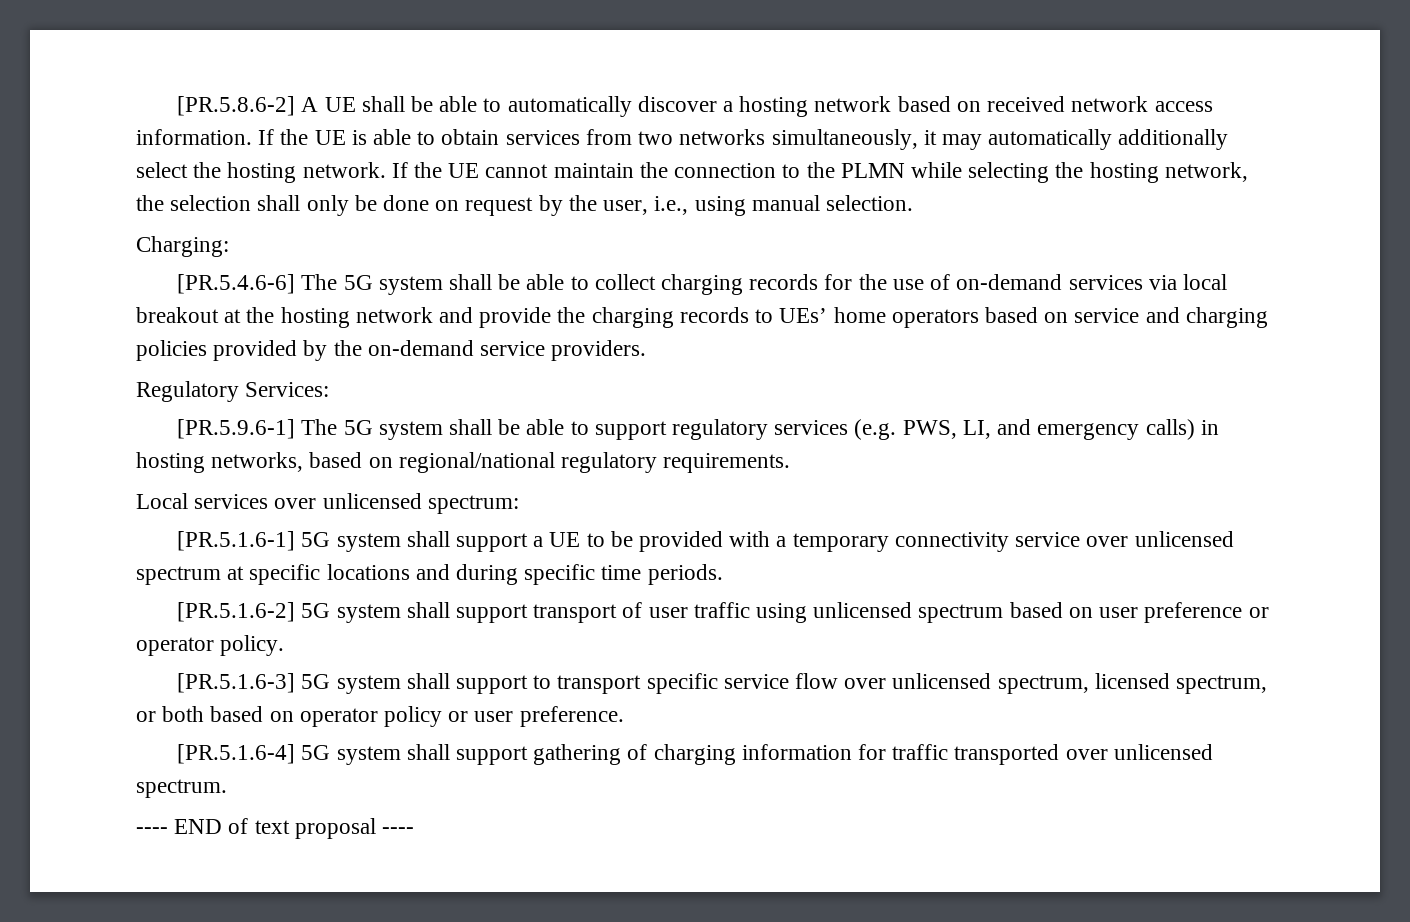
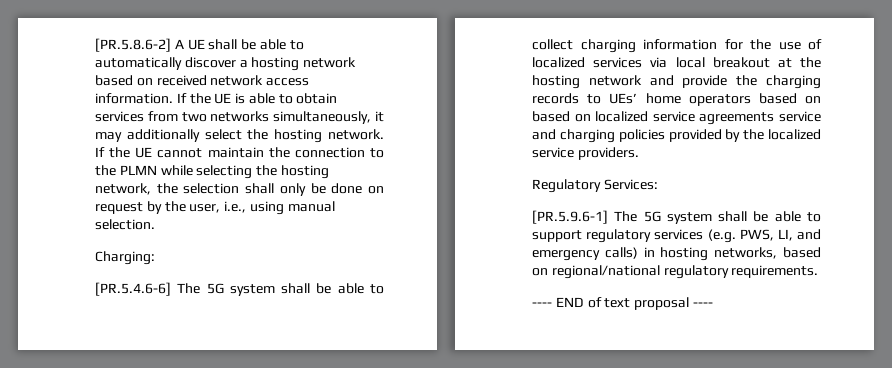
[988,129,1113,150] automatically -> (122, 137) none
[749,274,819,290] records -> [643,39,717,50] information
[956,274,1063,290] on-demand -> [532,57,585,68] localized
(1069, 317) none -> [532,111,775,125] based on localized service agreements
[367,340,474,356] on-demand -> [768,129,821,140] localized
[136,493,519,514] [177,531,1234,552] [136,564,723,585] [177,602,1269,623] [136,635,285,656] [177,673,1268,694] [136,706,624,727] [177,744,1213,765] [136,779,227,798] // Local services over unlicensed spectrum: // [PR.5.1.6-1] 5G system shall support a UE to be provided with a temporary connectivity service over unlicensed spectrum at specific locations and during specific time periods. // [PR.5.1.6-2] 5G system shall support transport of user traffic using unlicensed spectrum based on user preference or operator policy. // [PR.5.1.6-3] 5G system shall support to transport specific service flow over unlicensed spectrum, licensed spectrum, or both based on operator policy or user preference. // [PR.5.1.6-4] 5G system shall support gathering of charging information for traffic transported over unlicensed spectrum. -> (819, 271) none

